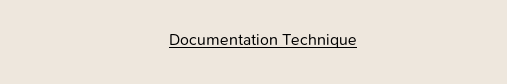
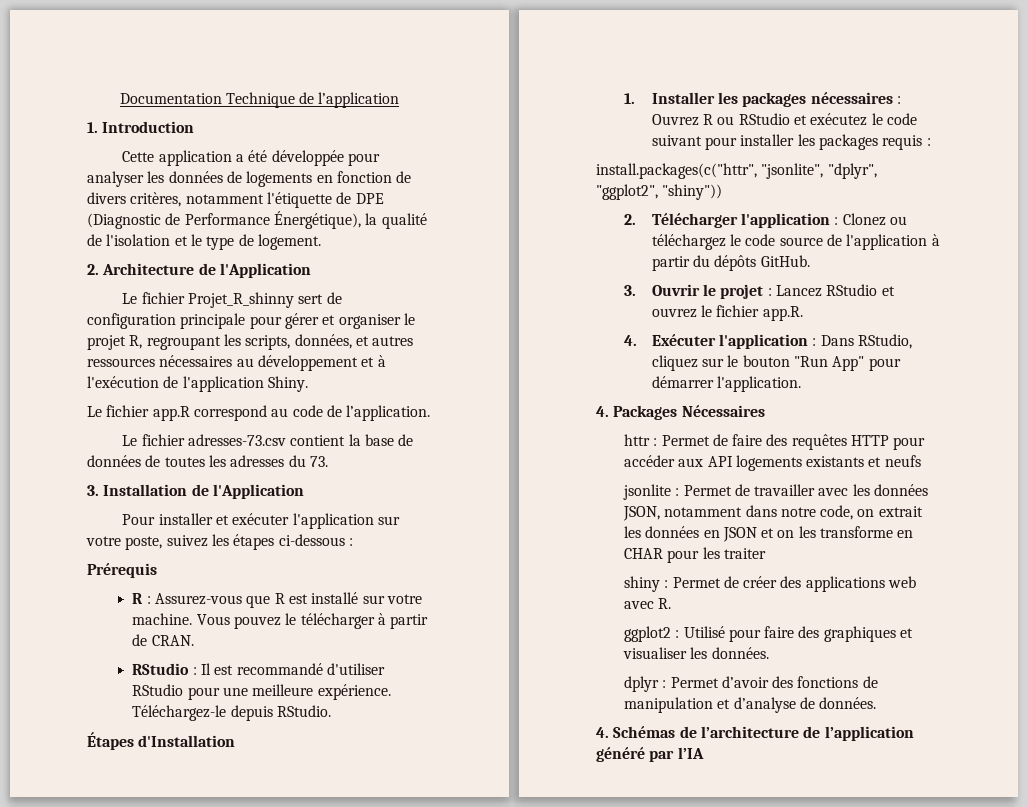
(358, 41) none -> [299,92,400,108] [87,121,195,133] [122,150,381,166] [87,171,412,187] [87,192,384,208] [87,211,427,229] [87,234,321,250] [87,263,311,278] [122,292,342,308] [87,313,415,329] [87,334,414,350] [87,355,386,371] [87,376,308,392] [87,405,431,421] [122,434,414,446] [87,455,328,467] [87,484,304,499] [122,513,401,529] [86,534,353,550] [87,563,157,578] [132,592,423,608] [132,613,429,629] [132,634,194,646] [132,663,386,675] [132,684,391,700] [132,705,332,721] [87,732,236,750] [623,92,902,107] [651,113,917,126] [651,134,931,150] [596,163,877,179] [596,184,723,200] [623,213,908,228] [651,234,940,250] [651,255,810,271] [623,284,895,299] [651,305,803,321] [623,334,913,349] [651,355,901,371] [651,376,802,392] [596,405,765,420] [623,434,926,450] [623,455,921,471] [622,484,929,500] [622,505,923,521] [623,526,914,542] [623,547,766,563] [623,576,917,592] [623,598,672,609] [623,626,914,642] [622,647,769,659] [623,676,878,692] [623,697,877,713] [596,726,914,741] [596,747,704,762] de l’application // 1. Introduction // Cette application a été développée pour analyser les données de logements en fonction de divers critères, notamment l'étiquette de DPE (Diagnostic de Performance Énergétique), la qualité de l'isolation et le type de logement. // 2. Architecture de l'Application // Le fichier Projet_R_shinny sert de configuration principale pour gérer et organiser le projet R, regroupant les scripts, données, et autres ressources nécessaires au développement et à l'exécution de l'application Shiny. // Le fichier app.R correspond au code de l’application. // Le fichier adresses-73.csv contient la base de données de toutes les adresses du 73. // 3. Installation de l'Application // Pour installer et exécuter l'application sur votre poste, suivez les étapes ci-dessous : // Prérequis // R : Assurez-vous que R est installé sur votre machine. Vous pouvez le télécharger à partir de CRAN. // RStudio : Il est recommandé d'utiliser RStudio pour une meilleure expérience. Téléchargez-le depuis RStudio. // Étapes d'Installation // 1. Installer les packages nécessaires : Ouvrez R ou RStudio et exécutez le code suivant pour installer les packages requis : // install.packages(c("httr", "jsonlite", "dplyr", "ggplot2", "shiny")) // 2. Télécharger l'application : Clonez ou téléchargez le code source de l'application à partir du dépôts GitHub. // 3. Ouvrir le projet : Lancez RStudio et ouvrez le fichier app.R. // 4. Exécuter l'application : Dans RStudio, cliquez sur le bouton "Run App" pour démarrer l'application. // 4. Packages Nécessaires // httr : Permet de faire des requêtes HTTP pour accéder aux API logements existants et neufs // jsonlite : Permet de travailler avec les données JSON, notamment dans notre code, on extrait les données en JSON et on les transforme en CHAR pour les traiter // shiny : Permet de créer des applications web avec R. // ggplot2 : Utilisé pour faire des graphiques et visualiser les données. // dplyr : Permet d’avoir des fonctions de manipulation et d’analyse de données. // 4. Schémas de l’architecture de l’application généré par l’IA

